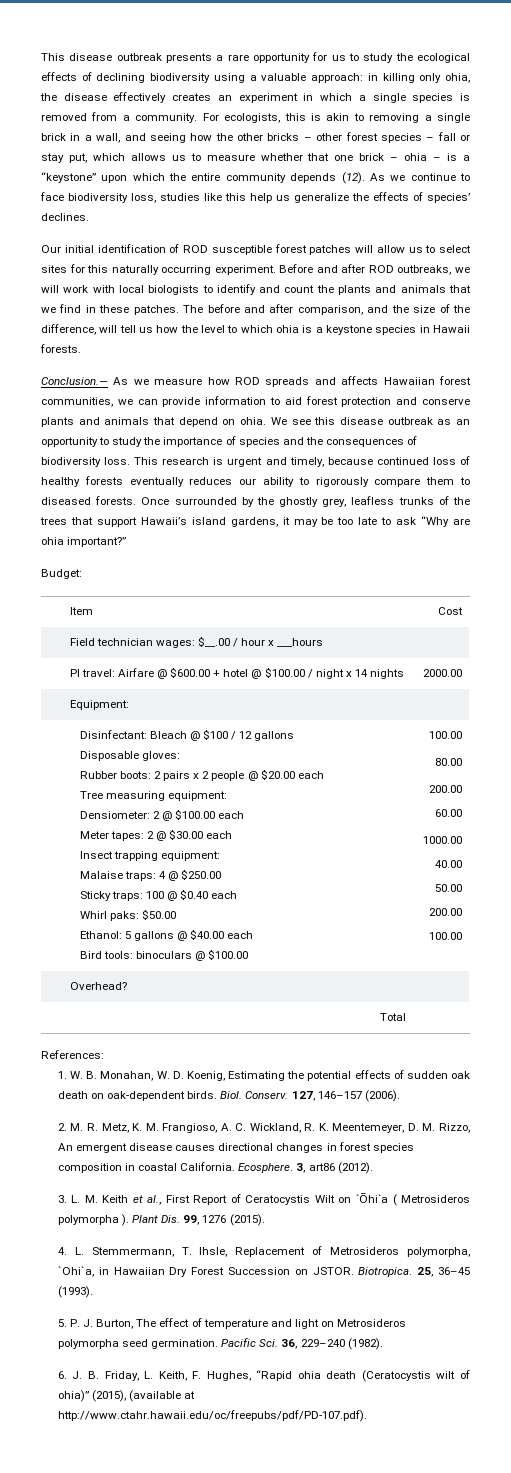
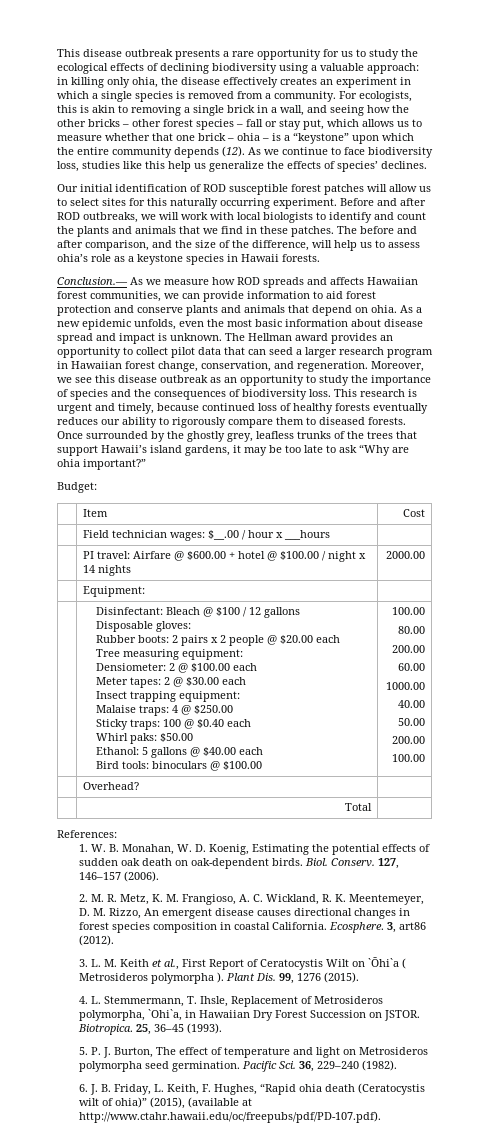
[119,325,313,333] tell us how the level to which ohia is -> [334,240,420,251] [57,254,125,262] help us to assess ohia’s role as
[270,417,287,425] We -> [400,305,422,313] [57,319,423,330] [57,333,393,344] [57,347,433,358] [57,361,424,372] [57,377,72,383] As a new epidemic unfolds, even the most basic information about disease spread and impact is unknown. The Hellman award provides an opportunity to collect pilot data that can seed a larger research program in Hawaiian forest change, conservation, and regeneration. Moreover, we

